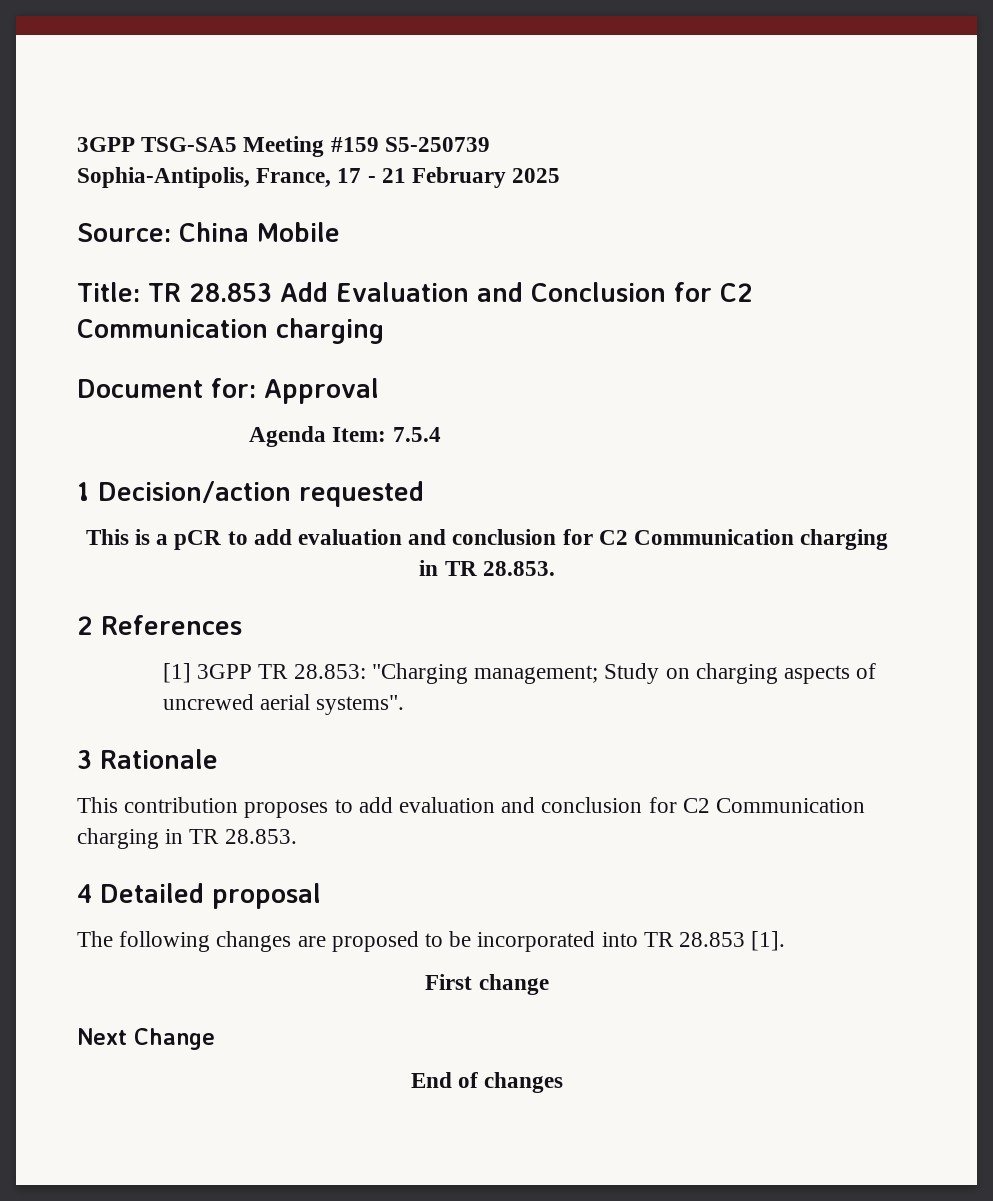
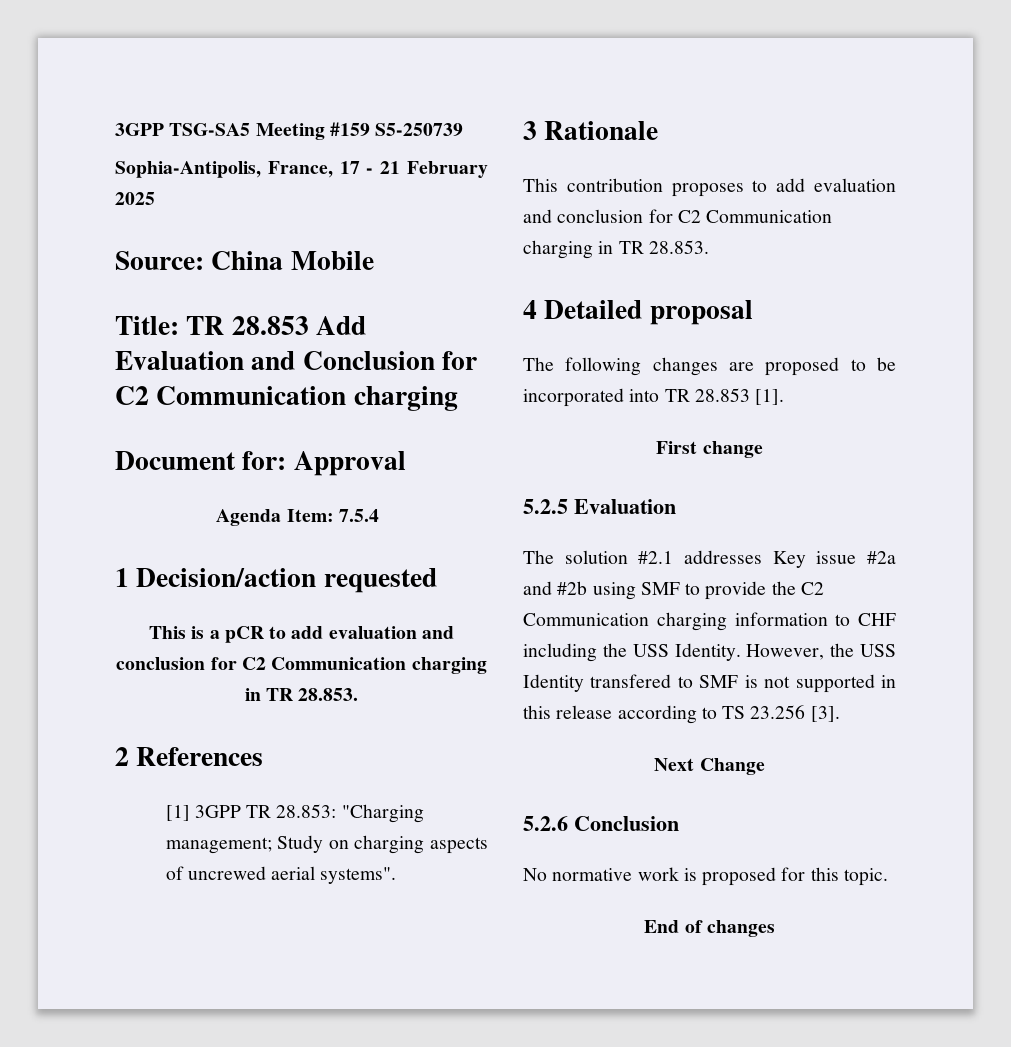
[77,1028,215,1050] Next Change -> [523,499,676,514] [523,550,896,568] [523,581,824,600] [523,612,896,631] [523,643,896,662] [523,674,896,693] [523,705,840,724] [654,758,765,775] [523,816,679,831] [523,867,888,886] 5.2.5 Evaluation // The solution #2.1 addresses Key issue #2a and #2b using SMF to provide the C2 Communication charging information to CHF including the USS Identity. However, the USS Identity transfered to SMF is not supported in this release according to TS 23.256 [3]. // Next Change // 5.2.6 Conclusion // No normative work is proposed for this topic.

